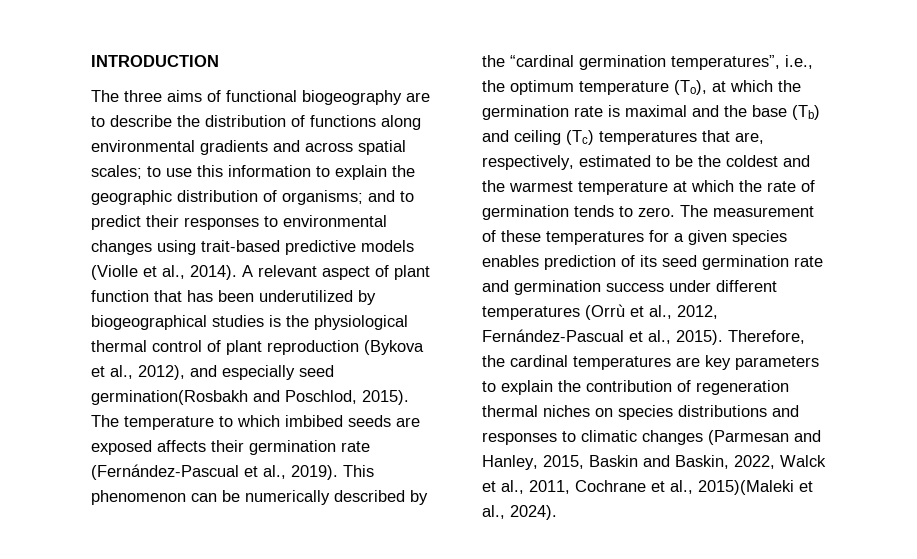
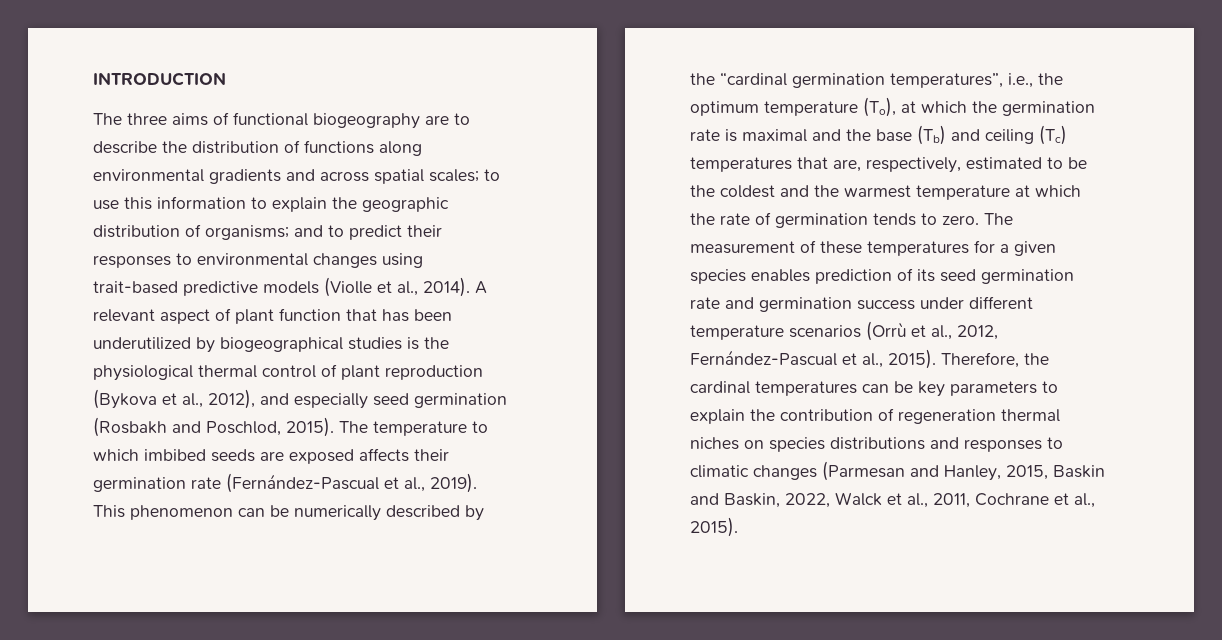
[91,390,248,405] germination(Rosbakh -> [414,393,507,408] [93,417,167,437] germination (Rosbakh
[482,306,580,320] temperatures -> [690,325,861,340] temperature scenarios
[676,357,700,367] are -> [862,381,913,393] can be
[698,480,813,495] [482,505,557,520] 2015)(Maleki et al., 2024). -> [690,517,738,537] 2015).

